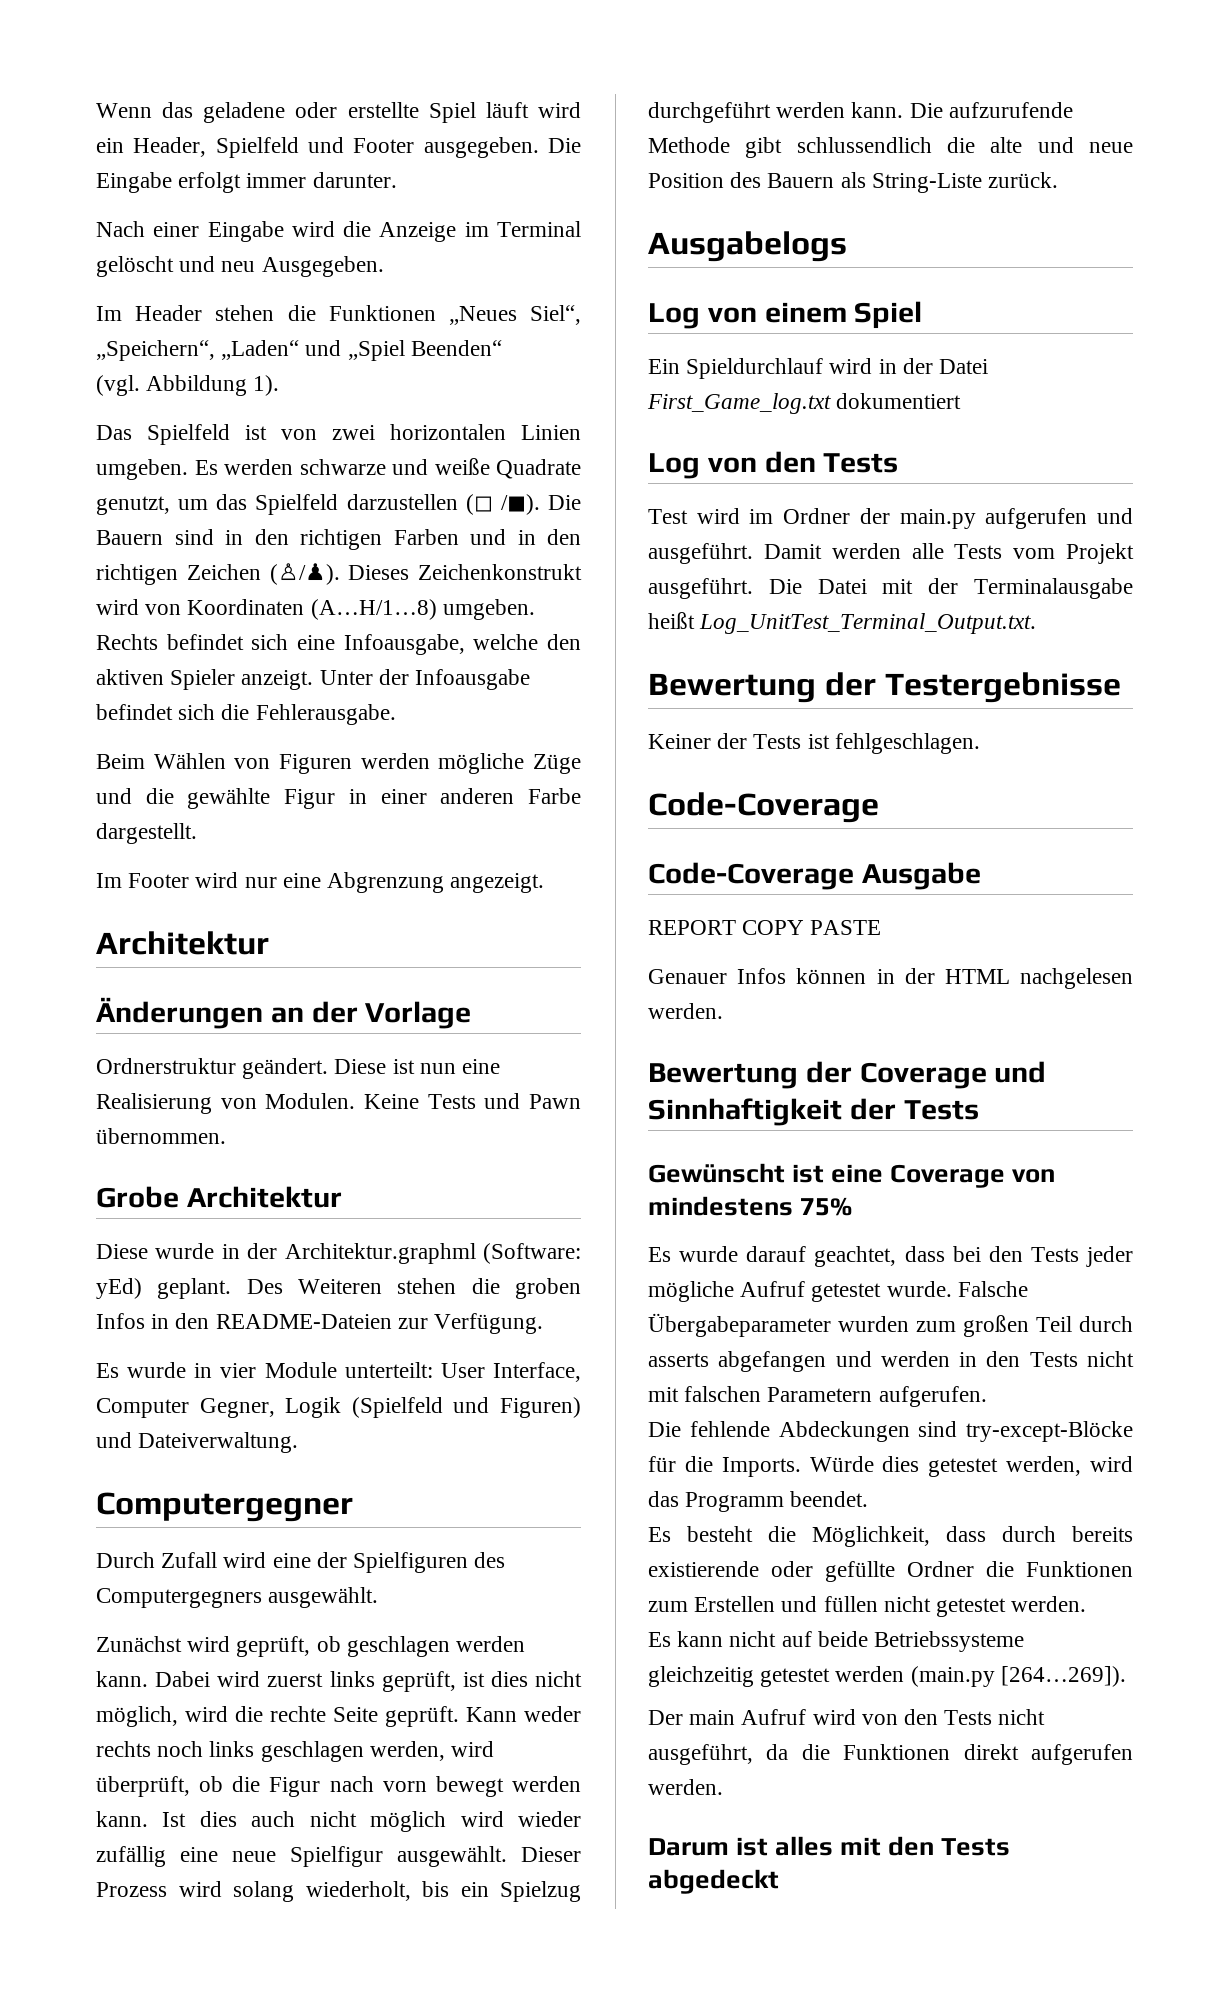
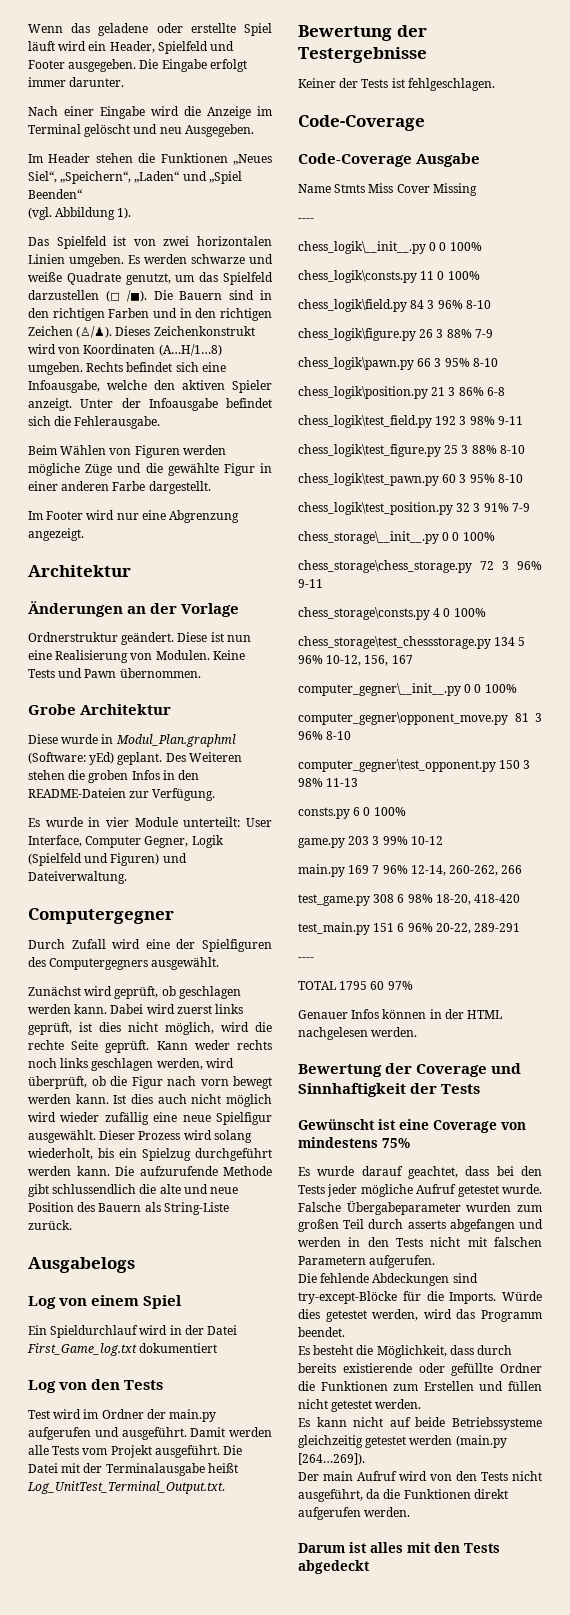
[247,1243,476,1264] der Architektur.graphml -> [115,734,236,747] Modul_Plan.graphml
[648,920,882,935] REPORT COPY PASTE -> [298,183,477,196] [298,218,314,222] [298,241,482,254] [298,270,480,283] [298,299,491,312] [298,328,493,341] [298,357,498,370] [298,386,505,399] [298,415,523,428] [298,444,525,457] [298,473,523,486] [298,502,530,515] [298,531,495,544] [298,560,542,573] [298,579,323,588] [298,607,486,620] [298,636,526,649] [298,655,413,666] [298,683,517,696] [298,712,542,725] [298,731,352,740] [298,759,531,772] [298,778,359,787] [298,807,406,819] [298,836,443,848] [298,864,523,877] [298,894,521,906] [298,922,521,935] [298,957,314,961] [298,981,413,990] Name Stmts Miss Cover Missing // ---- // chess_logik\__init__.py 0 0 100% // chess_logik\consts.py 11 0 100% // chess_logik\field.py 84 3 96% 8-10 // chess_logik\figure.py 26 3 88% 7-9 // chess_logik\pawn.py 66 3 95% 8-10 // chess_logik\position.py 21 3 86% 6-8 // chess_logik\test_field.py 192 3 98% 9-11 // chess_logik\test_figure.py 25 3 88% 8-10 // chess_logik\test_pawn.py 60 3 95% 8-10 // chess_logik\test_position.py 32 3 91% 7-9 // chess_storage\__init__.py 0 0 100% // chess_storage\chess_storage.py 72 3 96% 9-11 // chess_storage\consts.py 4 0 100% // chess_storage\test_chessstorage.py 134 5 96% 10-12, 156, 167 // computer_gegner\__init__.py 0 0 100% // computer_gegner\opponent_move.py 81 3 96% 8-10 // computer_gegner\test_opponent.py 150 3 98% 11-13 // consts.py 6 0 100% // game.py 203 3 99% 10-12 // main.py 169 7 96% 12-14, 260-262, 266 // test_game.py 308 6 98% 18-20, 418-420 // test_main.py 151 6 96% 20-22, 289-291 // ---- // TOTAL 1795 60 97%

